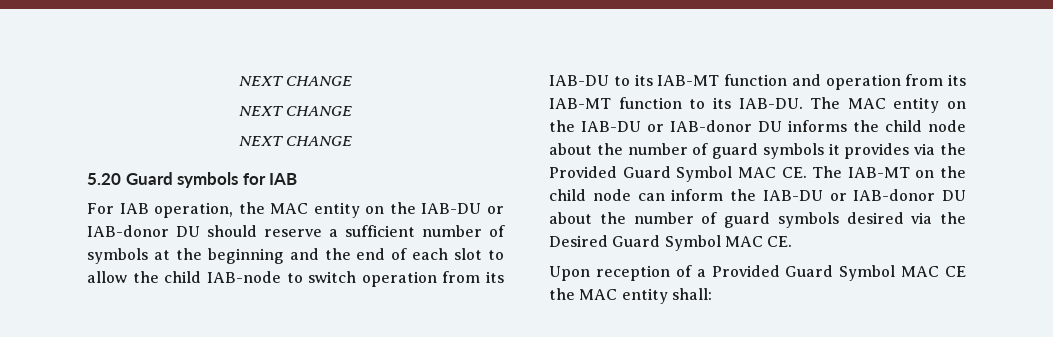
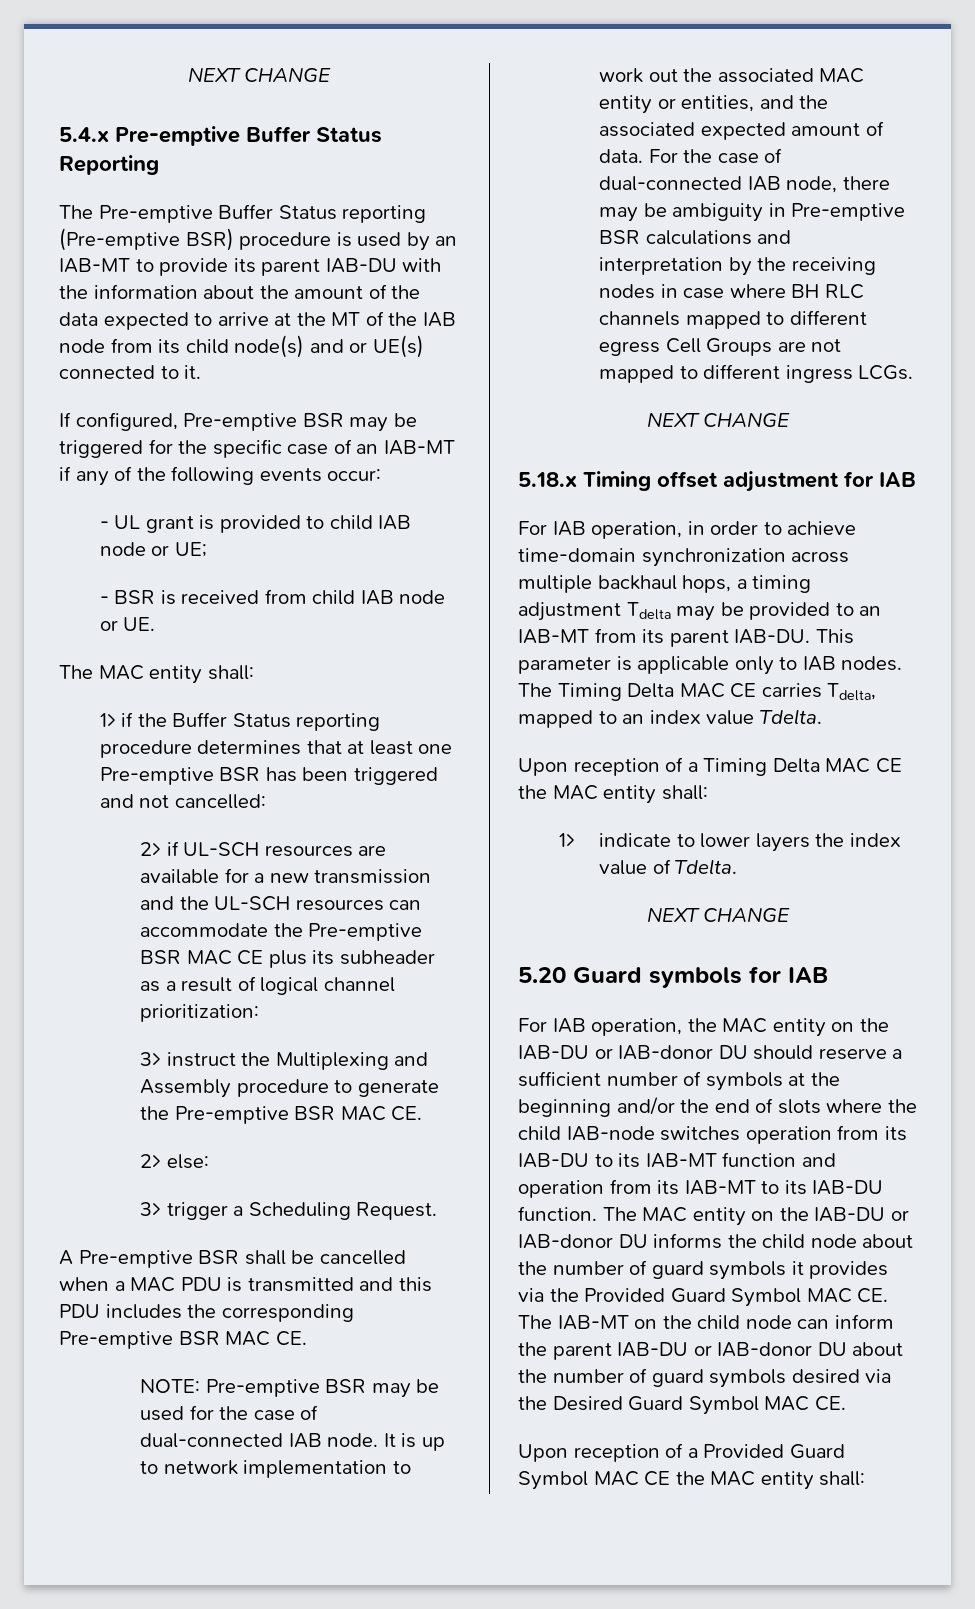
[238,76,353,86] [238,106,353,116] NEXT CHANGE // NEXT CHANGE -> [187,67,332,83] [59,126,382,146] [59,155,159,175] [59,204,427,223] [59,228,458,251] [59,258,442,276] [59,284,421,299] [59,311,456,330] [59,335,424,358] [59,365,202,379] [59,412,417,432] [59,439,455,458] [59,466,382,486] [99,515,412,533] [99,542,207,557] [99,589,446,605] [99,617,156,631] [59,665,254,684] [99,712,381,731] [99,740,453,758] [99,767,438,785] [99,794,266,809] [140,841,387,857] [140,868,432,884] [140,896,422,911] [140,923,423,941] [140,950,435,968] [140,976,395,995] [140,1004,260,1022] [140,1052,429,1070] [140,1079,439,1098] [140,1106,423,1124] [140,1154,209,1169] [140,1202,438,1220] [59,1250,406,1268] [59,1277,432,1292] [59,1304,354,1322] [59,1331,307,1349] [140,1379,440,1398] [140,1405,319,1421] [140,1433,445,1451] [140,1460,411,1478] [599,68,865,83] [599,95,829,114] [599,121,884,140] [599,148,783,164] [599,176,890,193] [599,203,906,222] [599,230,792,245] [599,257,876,276] [599,284,864,299] [599,310,867,329] [599,338,842,356] [599,364,914,383] [646,412,791,428] [518,471,916,492] [518,521,857,539] [518,548,850,567] [518,575,812,593] [518,602,882,621] [518,628,854,647] [518,656,903,675] [518,683,877,701] [518,709,822,728] [518,757,902,776] [518,785,708,804] [558,833,901,852] [599,859,738,875] NEXT CHANGE // 5.4.x Pre-emptive Buffer Status Reporting // The Pre-emptive Buffer Status reporting (Pre-emptive BSR) procedure is used by an IAB-MT to provide its parent IAB-DU with the information about the amount of the data expected to arrive at the MT of the IAB node from its child node(s) and or UE(s) connected to it. // If configured, Pre-emptive BSR may be triggered for the specific case of an IAB-MT if any of the following events occur: // - UL grant is provided to child IAB node or UE; // - BSR is received from child IAB node or UE. // The MAC entity shall: // 1> if the Buffer Status reporting procedure determines that at least one Pre-emptive BSR has been triggered and not cancelled: // 2> if UL-SCH resources are available for a new transmission and the UL-SCH resources can accommodate the Pre-emptive BSR MAC CE plus its subheader as a result of logical channel prioritization: // 3> instruct the Multiplexing and Assembly procedure to generate the Pre-emptive BSR MAC CE. // 2> else: // 3> trigger a Scheduling Request. // A Pre-emptive BSR shall be cancelled when a MAC PDU is transmitted and this PDU includes the corresponding Pre-emptive BSR MAC CE. // NOTE: Pre-emptive BSR may be used for the case of dual-connected IAB node. It is up to network implementation to work out the associated MAC entity or entities, and the associated expected amount of data. For the case of dual-connected IAB node, there may be ambiguity in Pre-emptive BSR calculations and interpretation by the receiving nodes in case where BH RLC channels mapped to different egress Cell Groups are not mapped to different ingress LCGs. // NEXT CHANGE // 5.18.x Timing offset adjustment for IAB // For IAB operation, in order to achieve time-domain synchronization across multiple backhaul hops, a timing adjustment Tdelta may be provided to an IAB-MT from its parent IAB-DU. This parameter is applicable only to IAB nodes. The Timing Delta MAC CE carries Tdelta, mapped to an index value Tdelta. // Upon reception of a Timing Delta MAC CE the MAC entity shall: // 1> indicate to lower layers the index value of Tdelta.
[289,248,319,260] and -> [616,1097,675,1115] and/or
[412,248,504,260] [87,271,127,283] each slot to allow -> [777,1099,883,1114] slots where
[286,271,357,283] to switch -> [660,1126,741,1141] switches
[618,97,803,109] function to its IAB-DU. -> [761,1180,884,1195] [518,1206,597,1221] to its IAB-DU function.
(756, 195) none -> [552,1343,612,1360] parent

